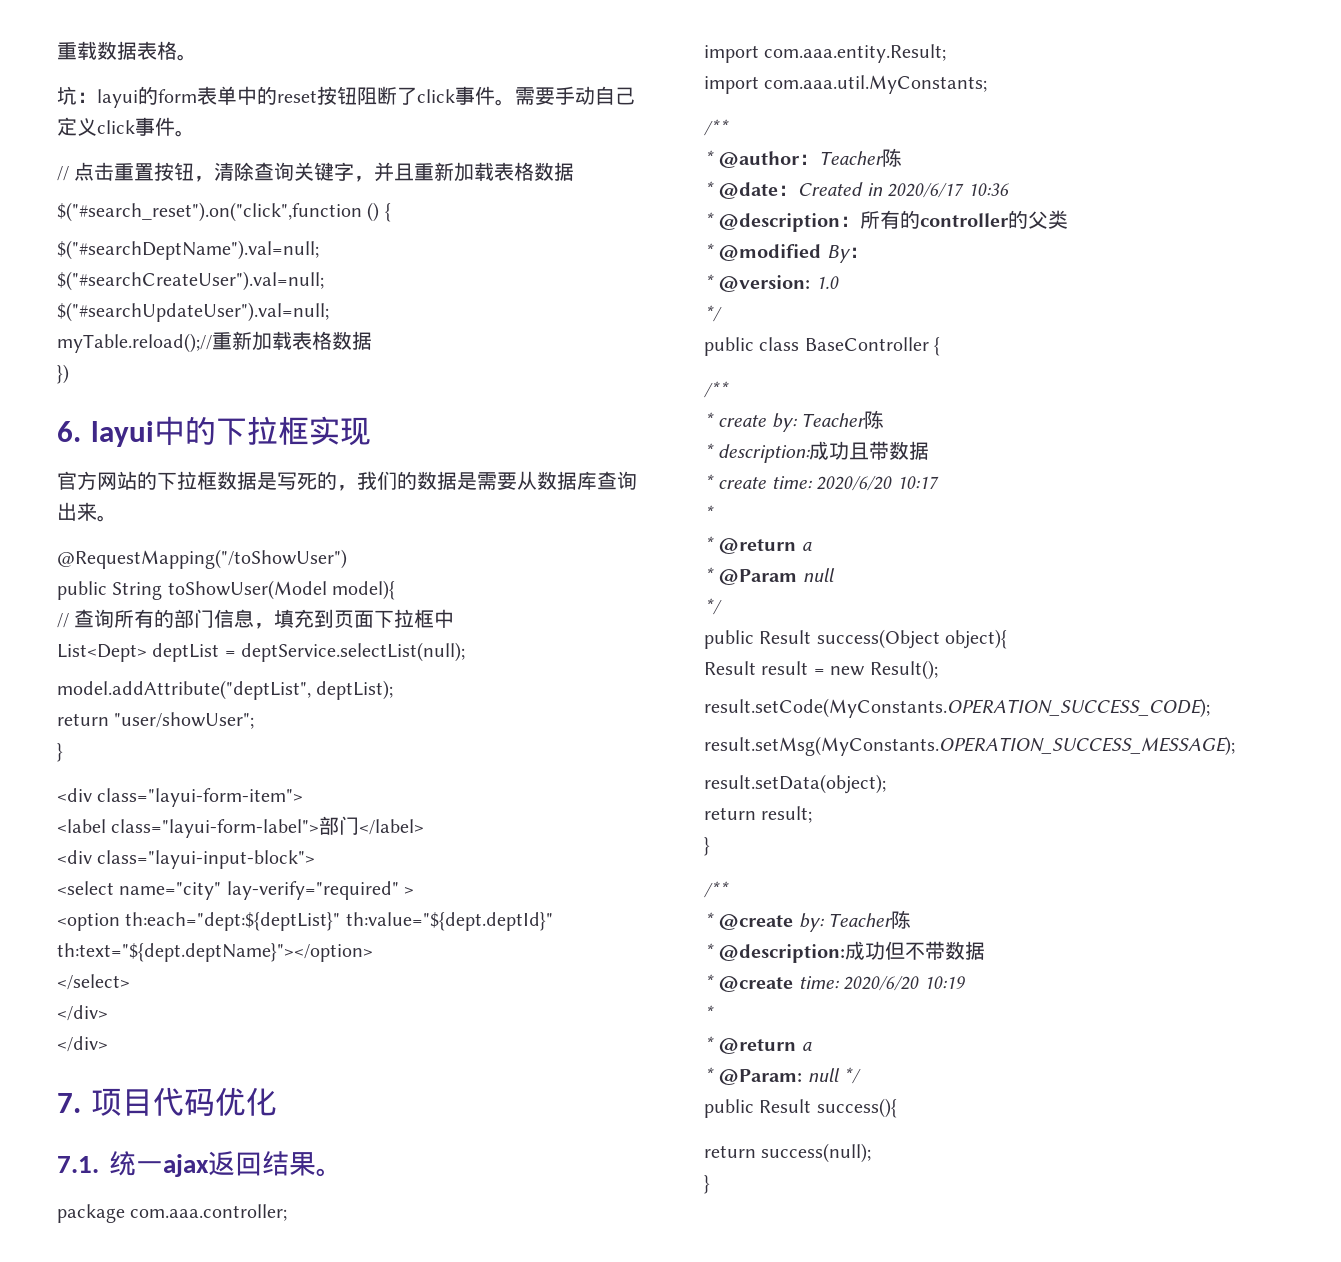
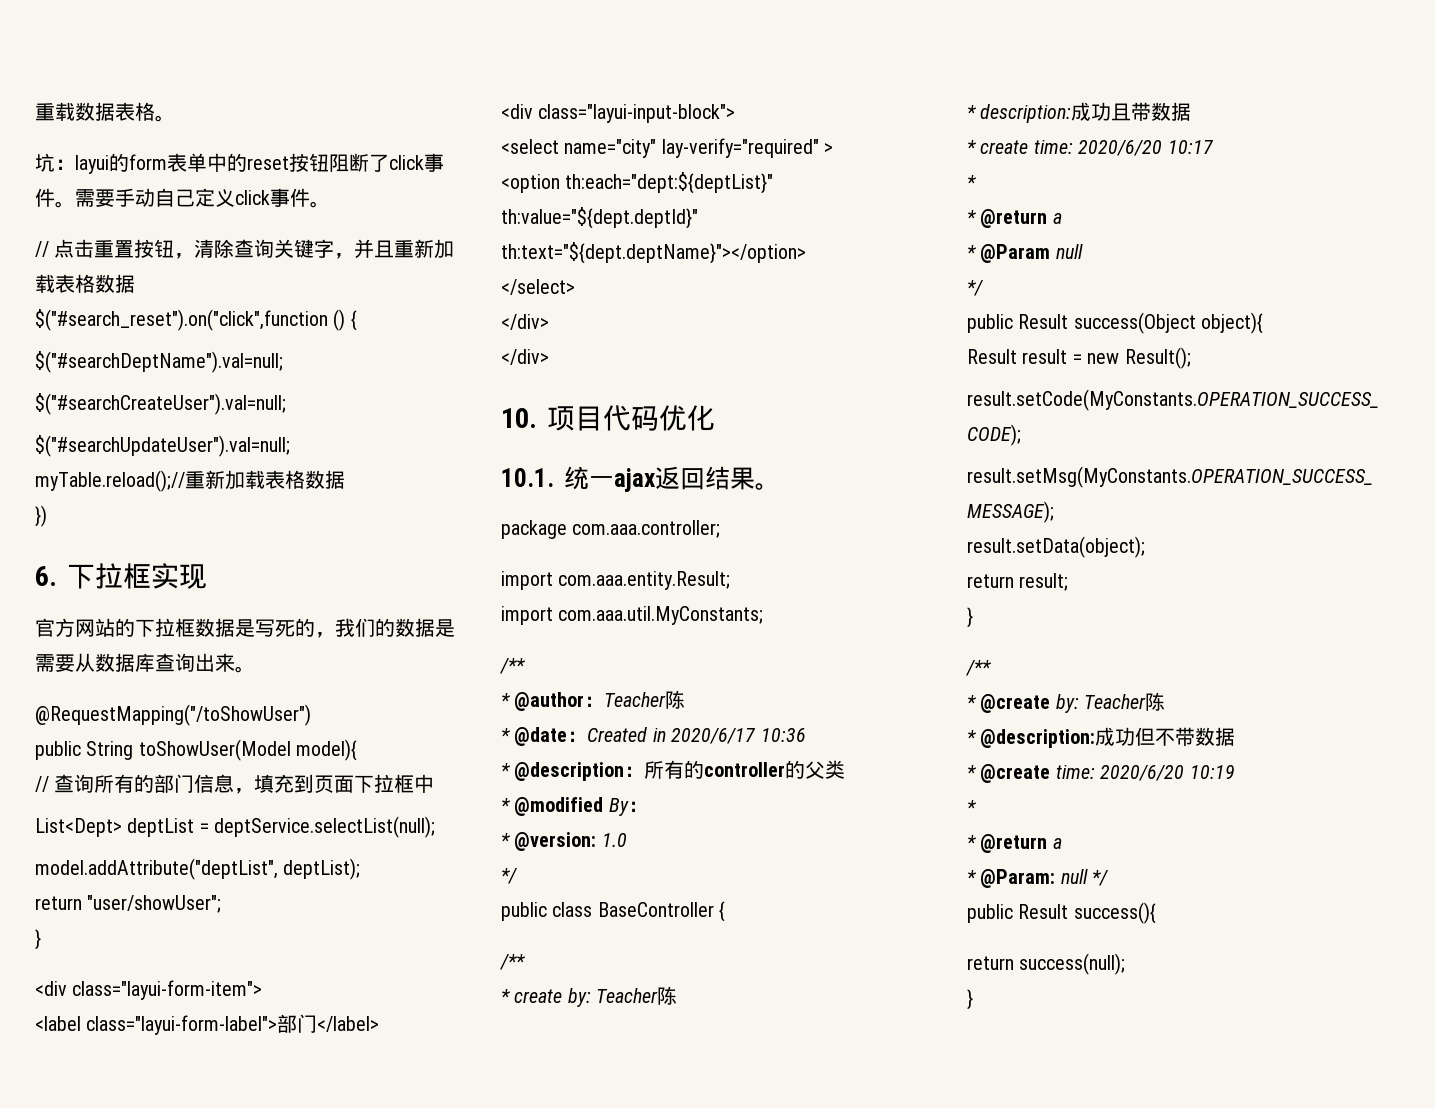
[91,416,216,447] layui中的 -> (57, 576) none
[57,1093,81,1113] 7. -> [501,408,537,428] 10.
[57,1156,99,1173] 7.1. -> [501,468,554,487] 10.1.

